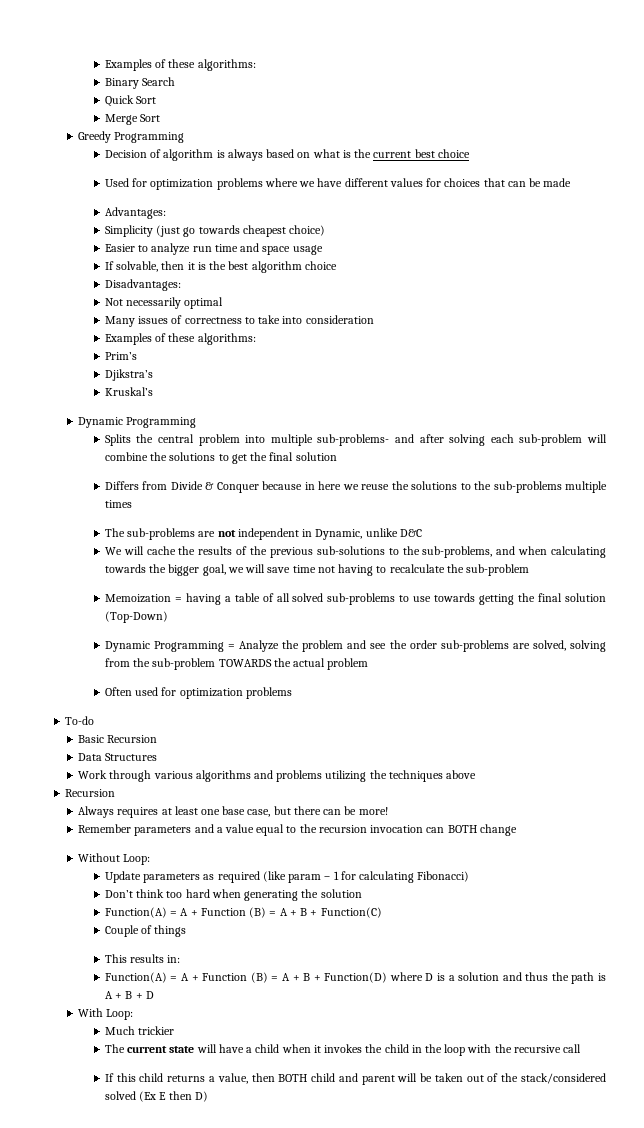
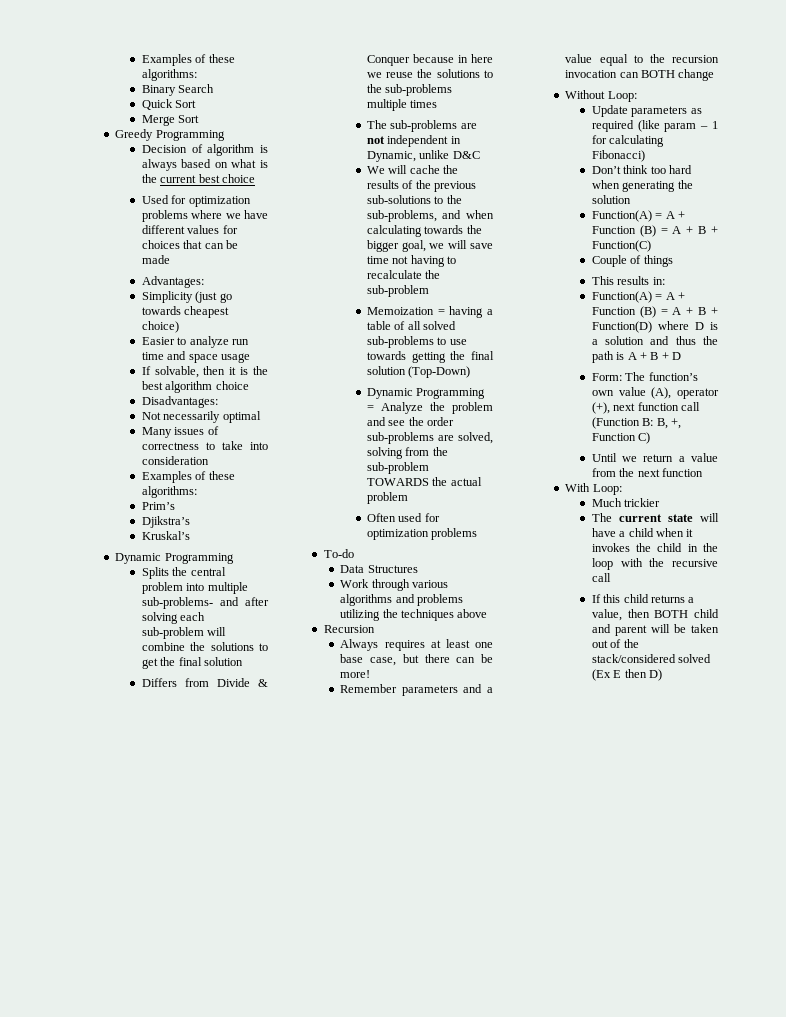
[78,735,158,743] // Basic Recursion -> (354, 553) none
(154, 995) none -> [591,372,698,381] [591,387,719,399] [591,402,700,414] [591,417,681,429] [591,432,651,444] [591,453,718,462] [591,468,703,477] // Form: The function’s own value (A), operator (+), next function call (Function B: B, +, Function C) // Until we return a value from the next function

